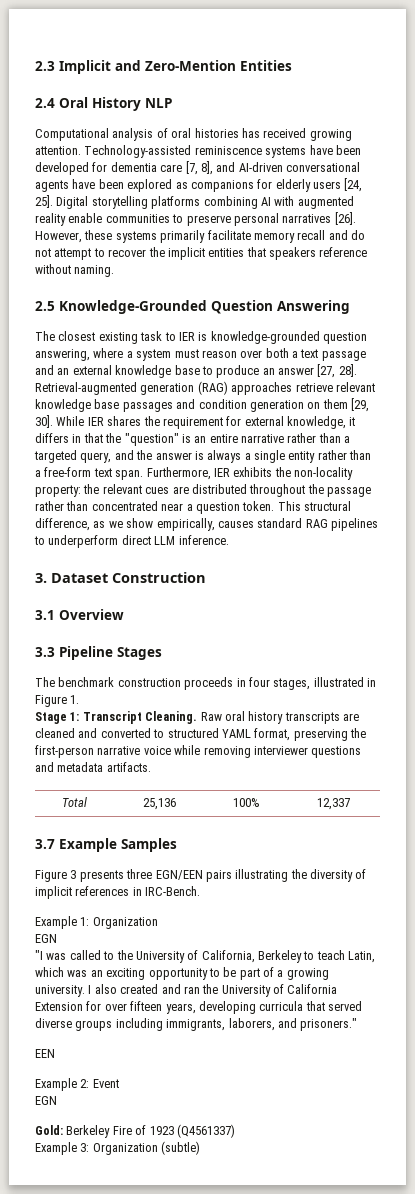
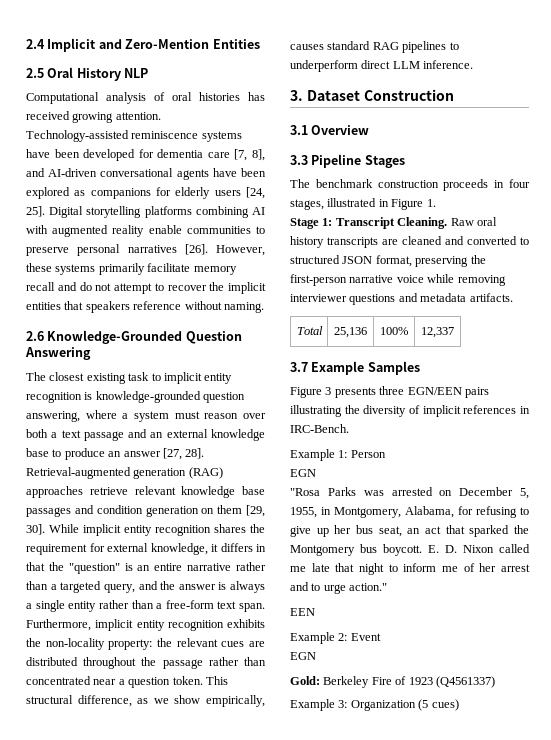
[35,61,55,71] 2.3 -> [26,39,45,49] 2.4
[35,98,55,108] 2.4 -> [26,68,44,78] 2.5
[35,301,55,311] 2.5 -> [26,331,44,341] 2.6
[178,332,195,341] IER -> [163,372,233,384] [26,392,82,403] implicit entity recognition
[87,417,104,426] IER -> [83,524,211,536] implicit entity recognition
[213,468,230,477] IER -> [95,619,224,631] implicit entity recognition
[221,729,251,738] YAML -> [342,256,373,264] JSON
[92,917,158,929] [35,934,57,943] [35,950,376,963] [35,967,329,980] [35,984,338,997] [35,1001,362,1014] [35,1018,358,1031] Organization // EGN // "I was called to the University of California, Berkeley to teach Latin, which was an exciting opportunity to be part of a growing university. I also created and ran the University of California Extension for over fifteen years, developing curricula that served diverse groups including immigrants, laborers, and prisoners." -> [350,450,386,458] [290,469,316,477] [290,487,529,499] [290,506,529,518] [290,525,529,537] [290,544,530,556] [290,563,530,575] [290,582,388,594] Person // EGN // "Rosa Parks was arrested on December 5, 1955, in Montgomery, Alabama, for refusing to give up her bus seat, an act that sparked the Montgomery bus boycott. E. D. Nixon called me late that night to inform me of her arrest and to urge action."
[161,1141,201,1155] (subtle) -> [418,699,459,711] (5 cues)

